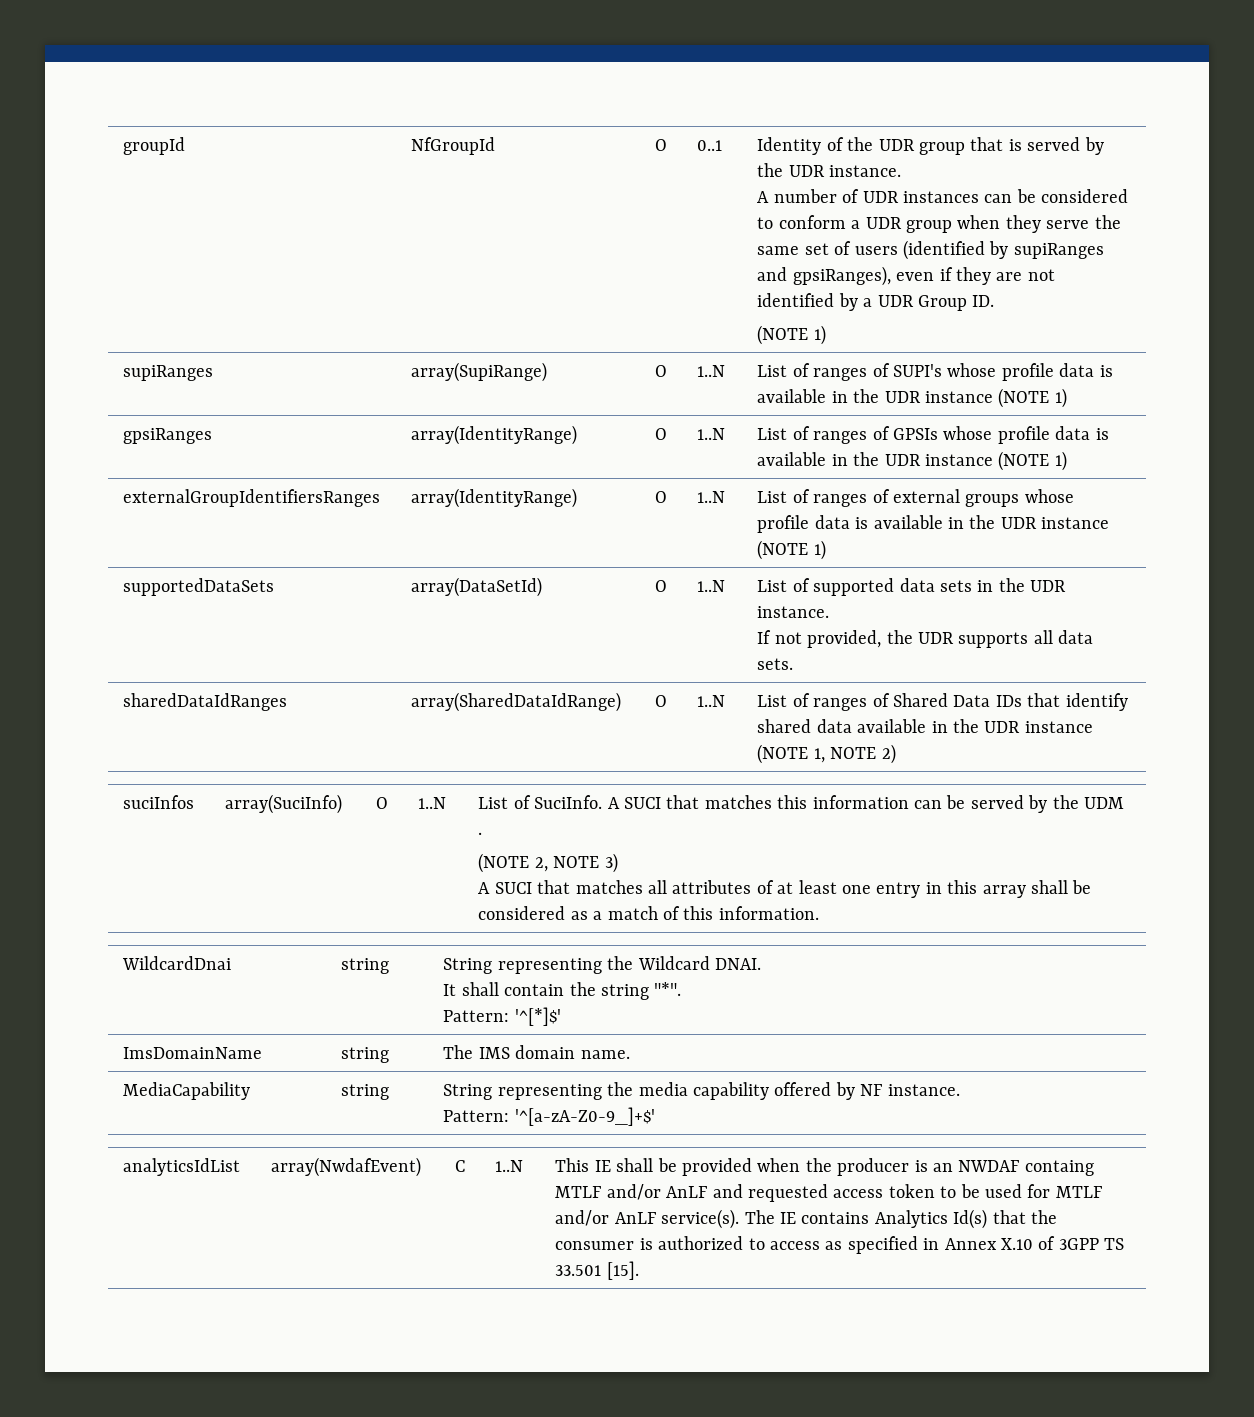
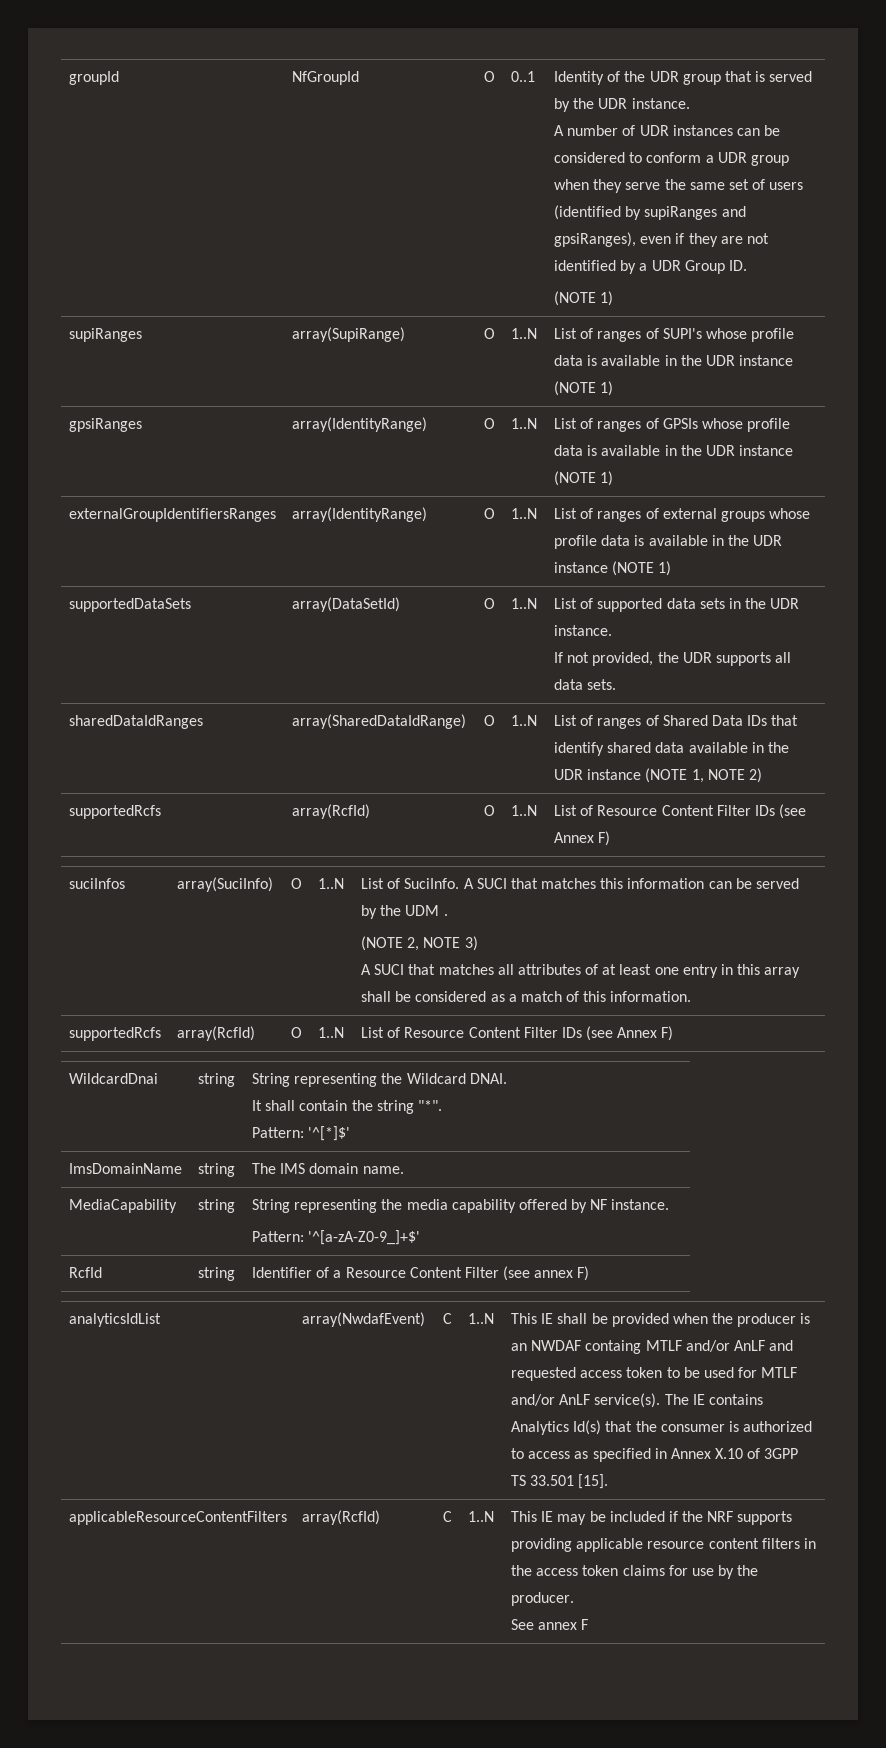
(896, 754) none -> [68,805,161,819] [291,804,370,819] [484,805,495,816] [510,805,537,816] [553,804,807,819] [553,831,611,846] // supportedRcfs | array(RcfId) | O | 1..N | List of Resource Content Filter IDs (see Annex F)
(819, 913) none -> [68,1027,161,1041] [176,1026,255,1041] [291,1027,302,1038] [317,1027,344,1038] [360,1026,674,1041] // supportedRcfs | array(RcfId) | O | 1..N | List of Resource Content Filter IDs (see Annex F)
(655, 1116) none -> [68,1267,102,1278] [197,1267,235,1281] [251,1266,590,1281] // RcfId | string | Identifier of a Resource Content Filter (see annex F)
(639, 1270) none -> [68,1511,287,1525] [301,1510,380,1525] [443,1511,452,1522] [467,1511,494,1522] [510,1511,793,1525] [510,1538,816,1552] [510,1565,759,1579] [510,1592,574,1606] [510,1619,589,1630] // applicableResourceContentFilters | array(RcfId) | C | 1..N | This IE may be included if the NRF supports providing applicable resource content filters in the access token claims for use by the producer. // See annex F

